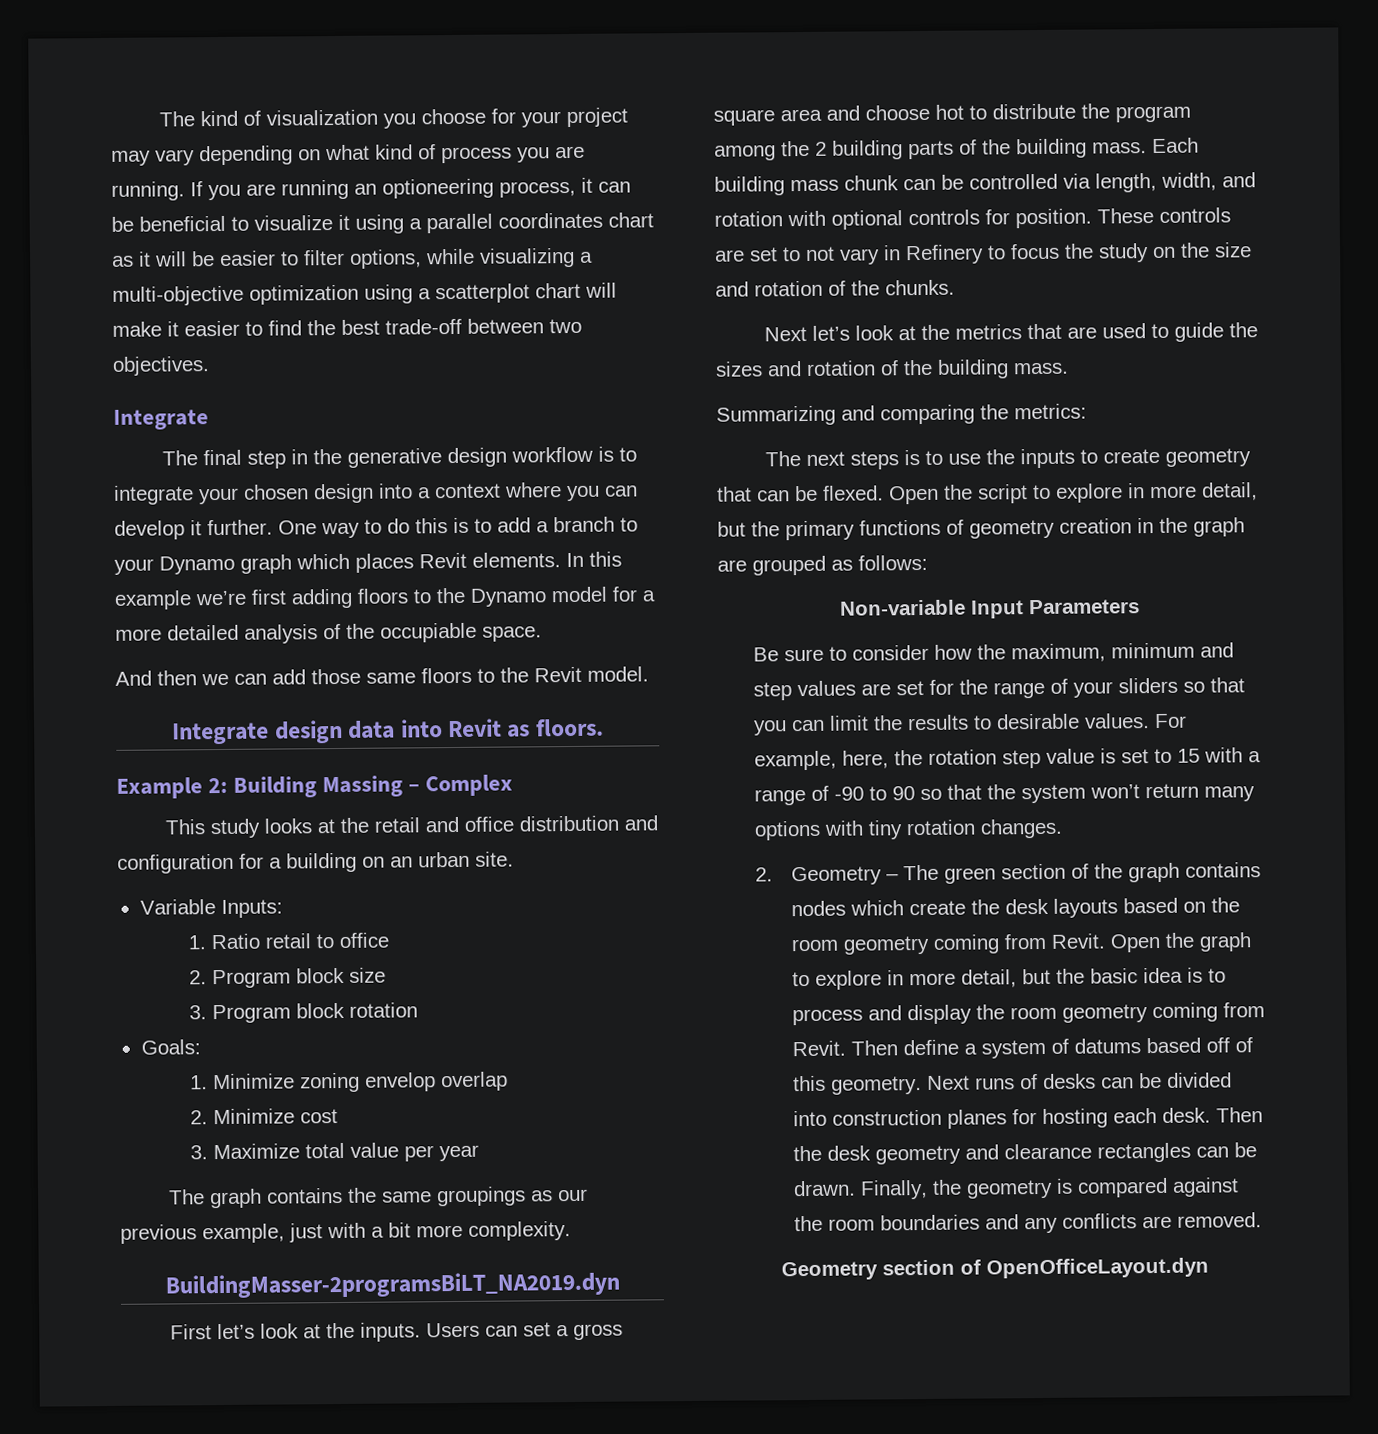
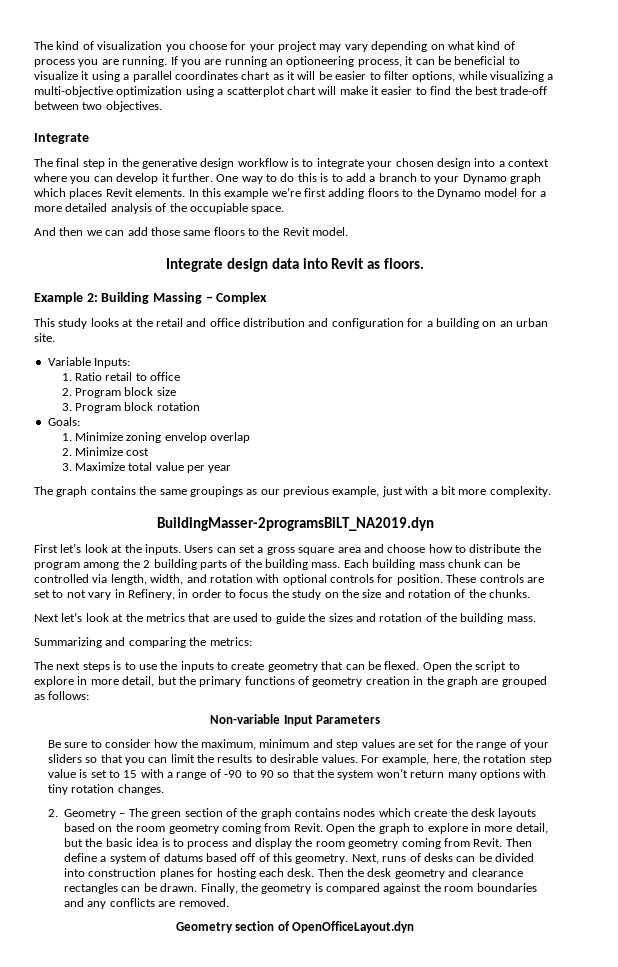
[935,104,964,120] hot -> [428,544,453,553] how
[905,244,984,265] Refinery -> [127,589,222,600] Refinery, in order
[926,1075,970,1090] Next -> [351,854,379,864] Next,

